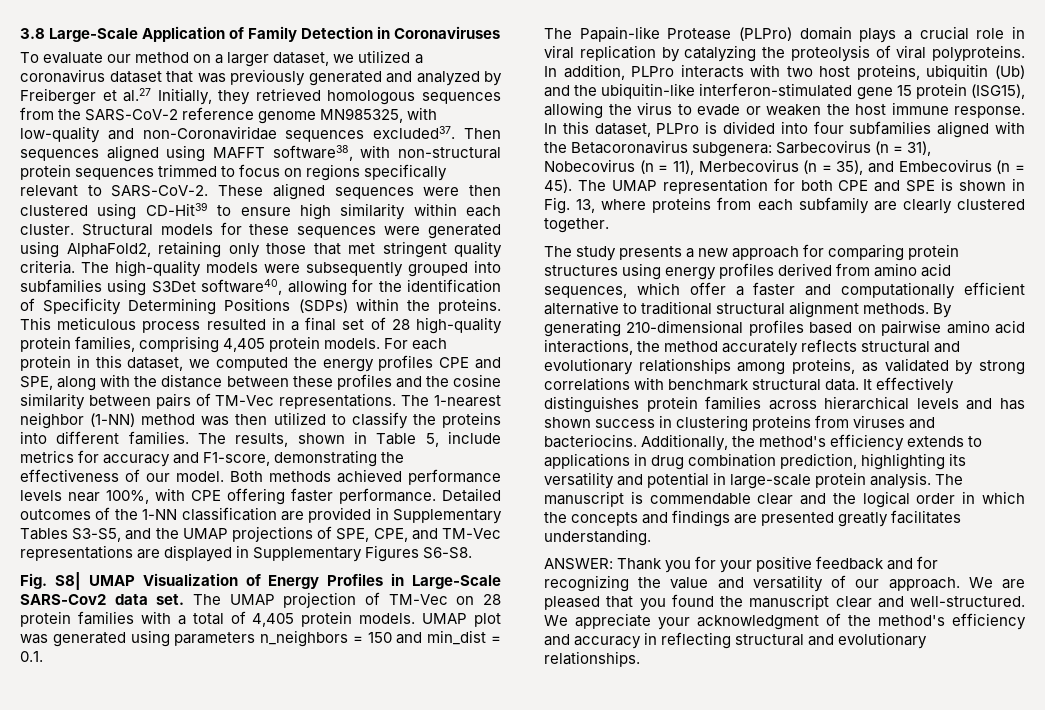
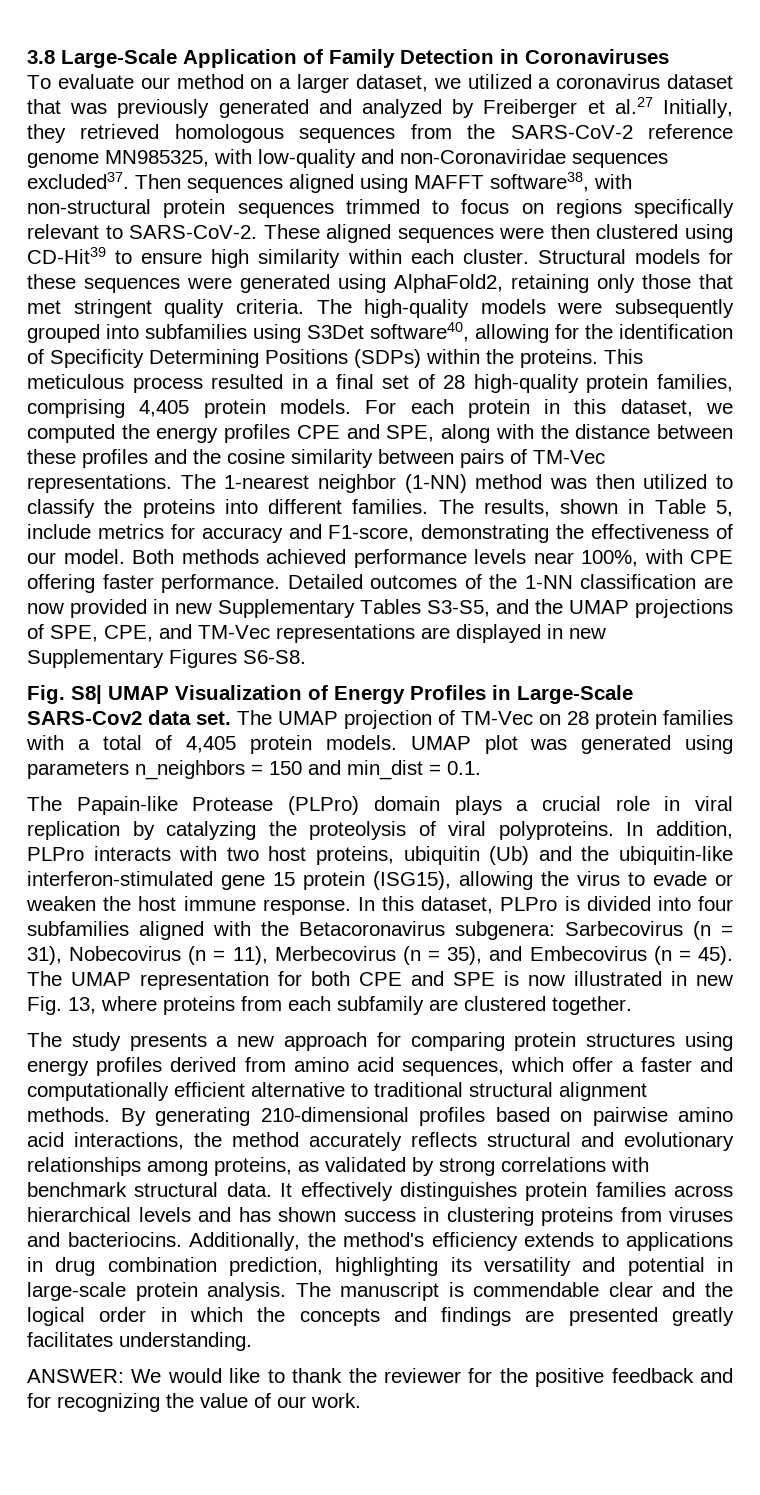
(304, 516) none -> [27,603,64,614] now
(389, 513) none -> [175,603,212,614] new
(250, 551) none -> [569,628,606,639] new
[959,178,1026,191] shown in -> [528,971,733,986] now illustrated in new
[902,199,952,214] clearly -> (458, 1005) none
[617,556,753,573] Thank you for your -> [131,1368,528,1383] We would like to thank the reviewer for the
[717,575,1025,592] [544,594,1025,611] [544,613,1026,630] [544,632,928,649] [544,651,640,667] and versatility of our approach. We are pleased that you found the manuscript clear and well-structured. We appreciate your acknowledgment of the method's efficiency and accuracy in reflecting structural and evolutionary relationships. -> [254,1393,361,1408] of our work.

